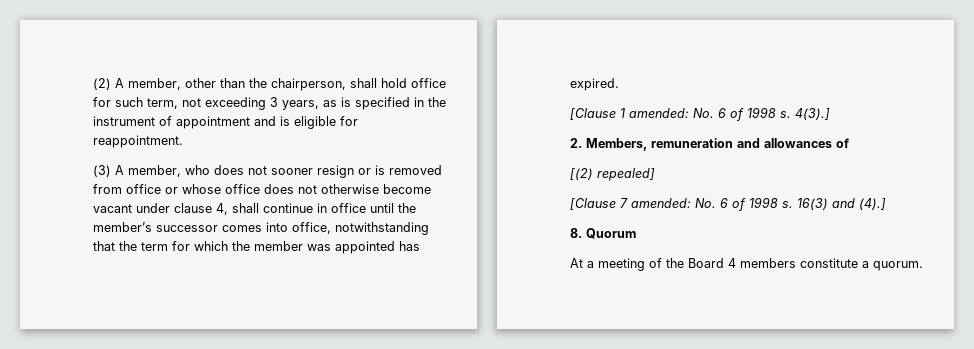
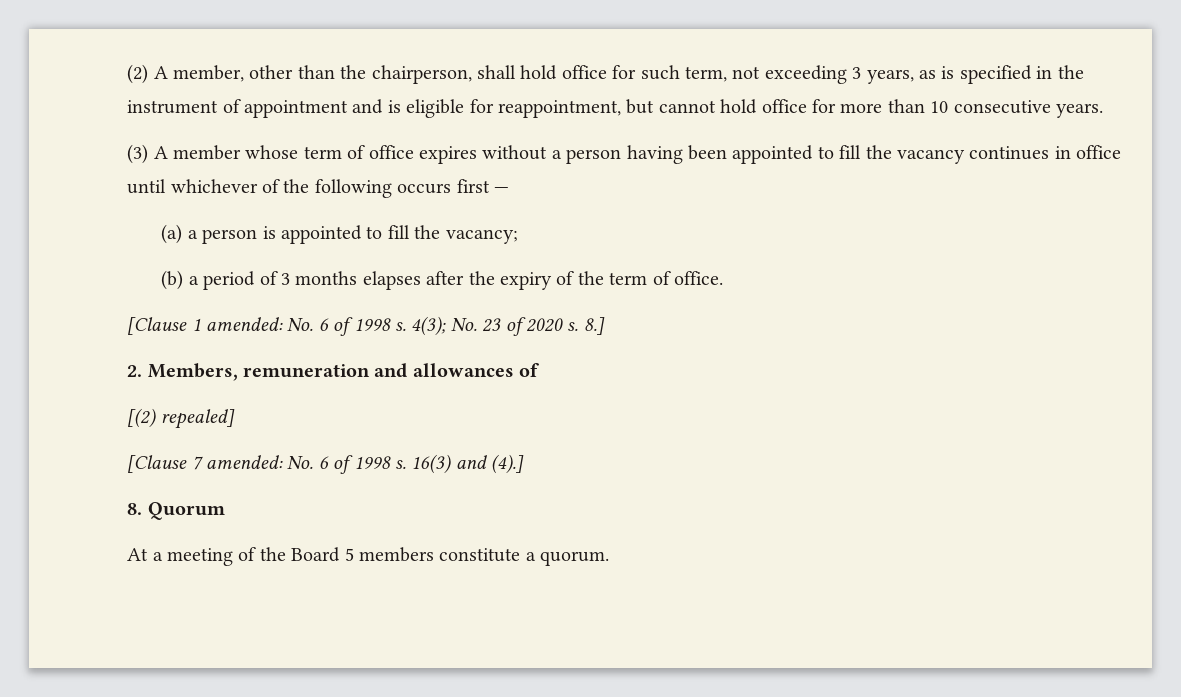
[92,135,183,148] [92,165,442,178] [92,184,431,194] [92,203,416,215] [92,222,429,235] [92,241,420,254] [569,78,619,91] reappointment. // (3) A member, who does not sooner resign or is removed from office or whose office does not otherwise become vacant under clause 4, shall continue in office until the member’s successor comes into office, notwithstanding that the term for which the member was appointed has expired. -> [498,99,1104,118] [127,144,1122,164] [127,179,510,198] [161,224,518,244] [161,270,723,290] reappointment, but cannot hold office for more than 10 consecutive years. // (3) A member whose term of office expires without a person having been appointed to fill the vacancy continues in office until whichever of the following occurs first — // (a) a person is appointed to fill the vacancy; // (b) a period of 3 months elapses after the expiry of the term of office.
[794,108,830,120] 4(3).] -> [411,316,605,336] 4(3); No. 23 of 2020 s. 8.]
[727,258,736,268] 4 -> [344,548,354,561] 5

